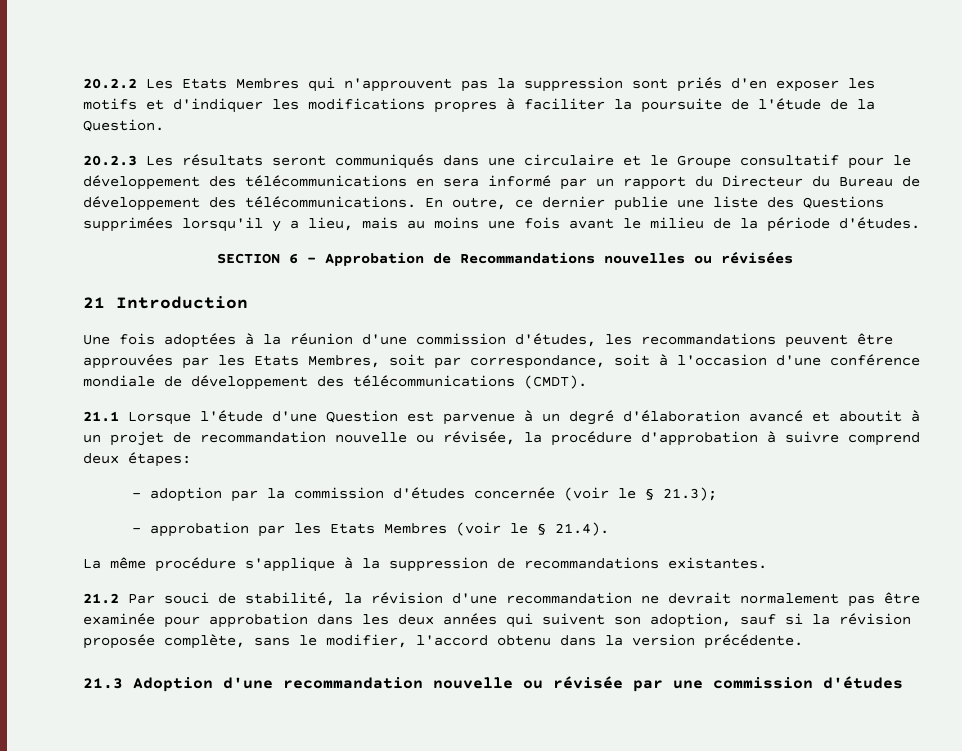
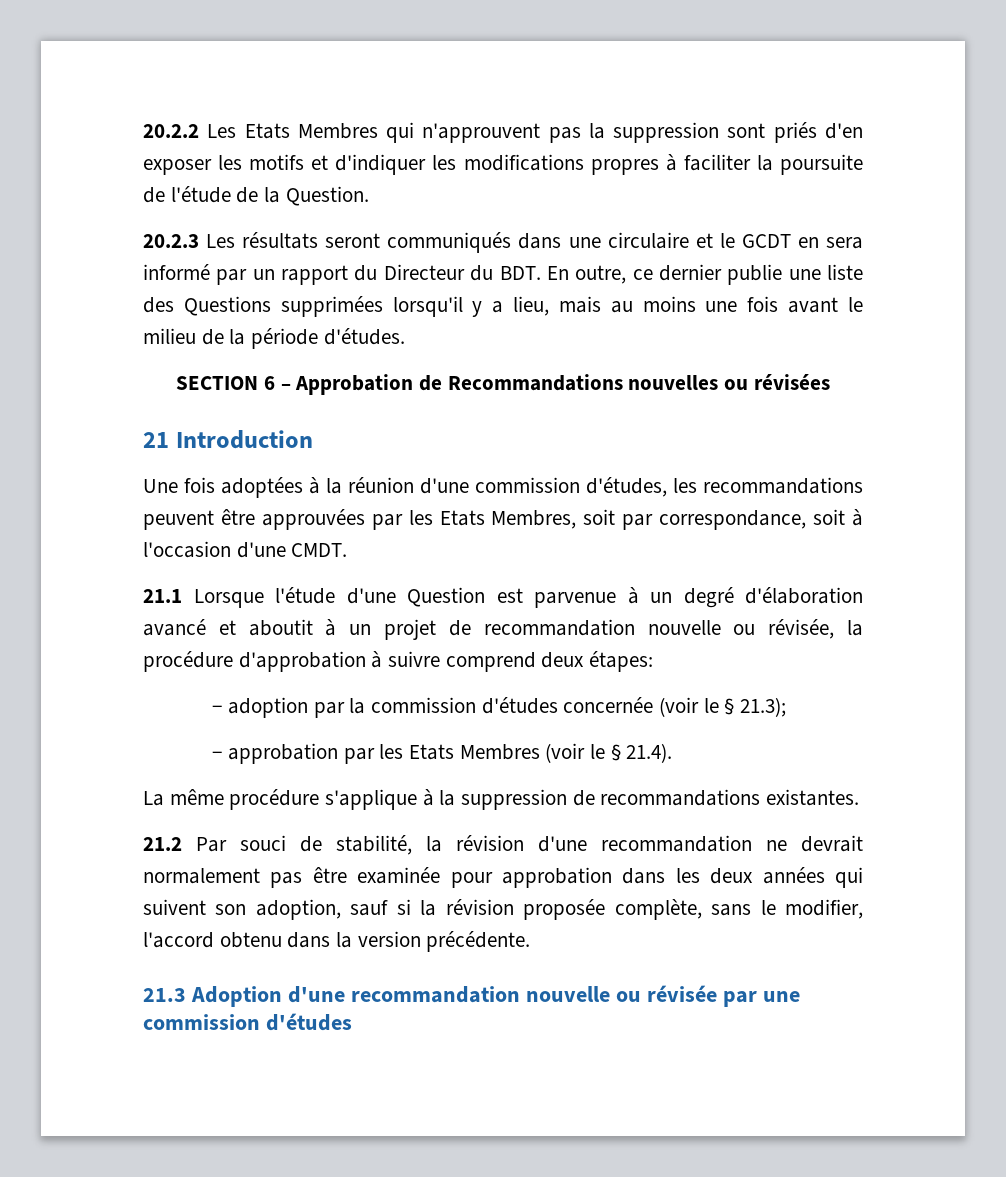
[677,154,911,169] [83,175,407,190] Groupe consultatif pour le développement des télécommunications -> [741,234,791,248] GCDT
[839,176,920,187] [83,196,416,211] Bureau de développement des télécommunications. -> [499,266,541,280] BDT.
[830,354,920,366] [83,375,587,390] conférence mondiale de développement des télécommunications (CMDT). -> [291,543,348,557] CMDT.

